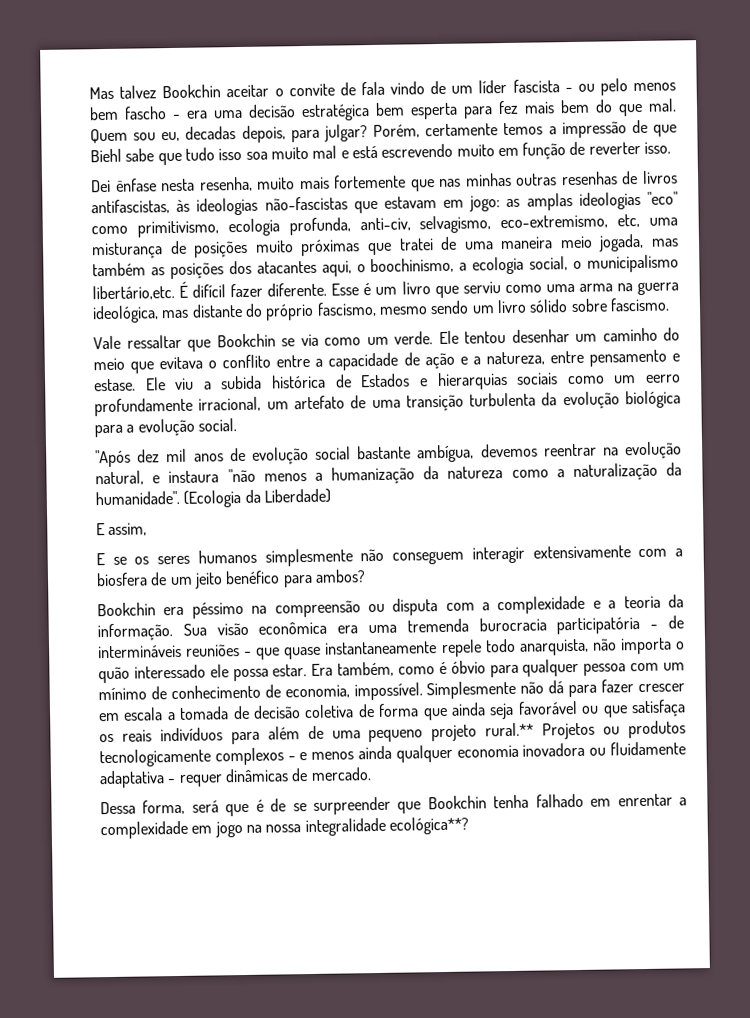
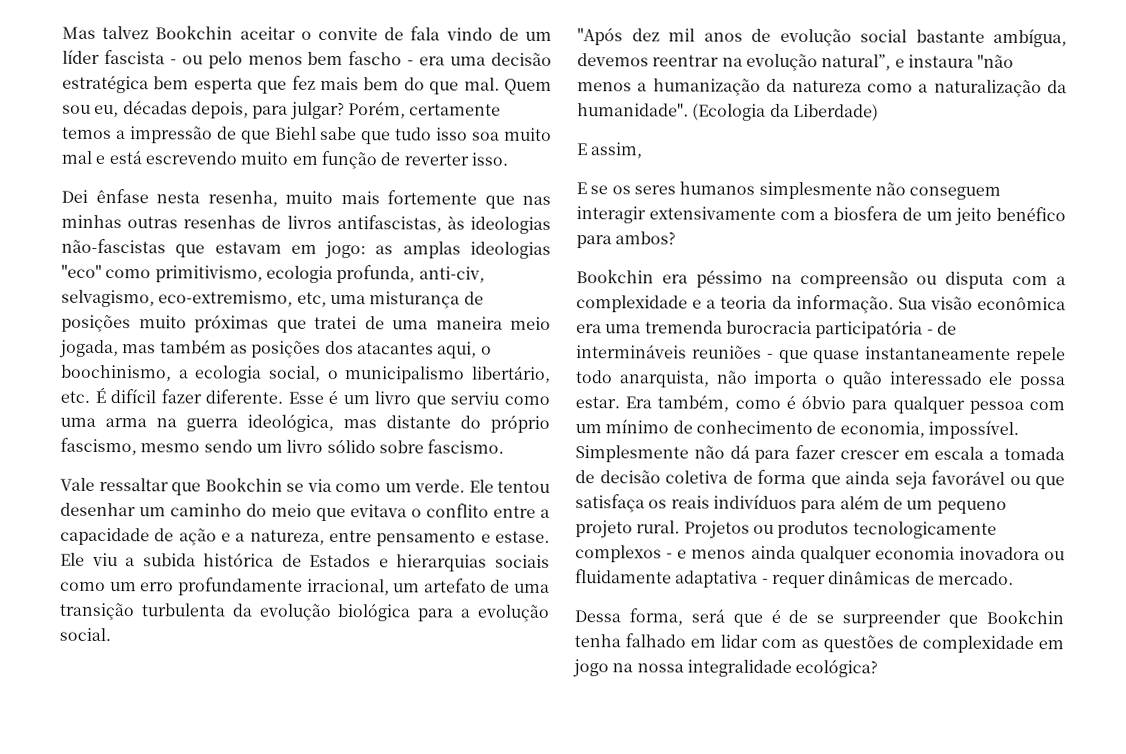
[463,106,493,119] para -> [257,80,288,94] que
[185,126,237,140] decadas -> [122,100,188,115] décadas
[92,284,175,301] libertário,etc. -> [471,365,551,383] [60,390,90,403] libertário, etc.
[646,374,682,383] eerro -> [140,582,175,592] erro
[95,470,144,486] natural, -> [821,54,892,71] natural”,
[331,730,361,739] uma -> [906,500,934,510] um
[485,722,535,737] rural.** -> [636,520,681,534] rural.
[617,793,687,807] enrentar a -> [720,634,918,653] lidar com as questões de
[388,816,469,835] ecológica**? -> [795,659,879,678] ecológica?

